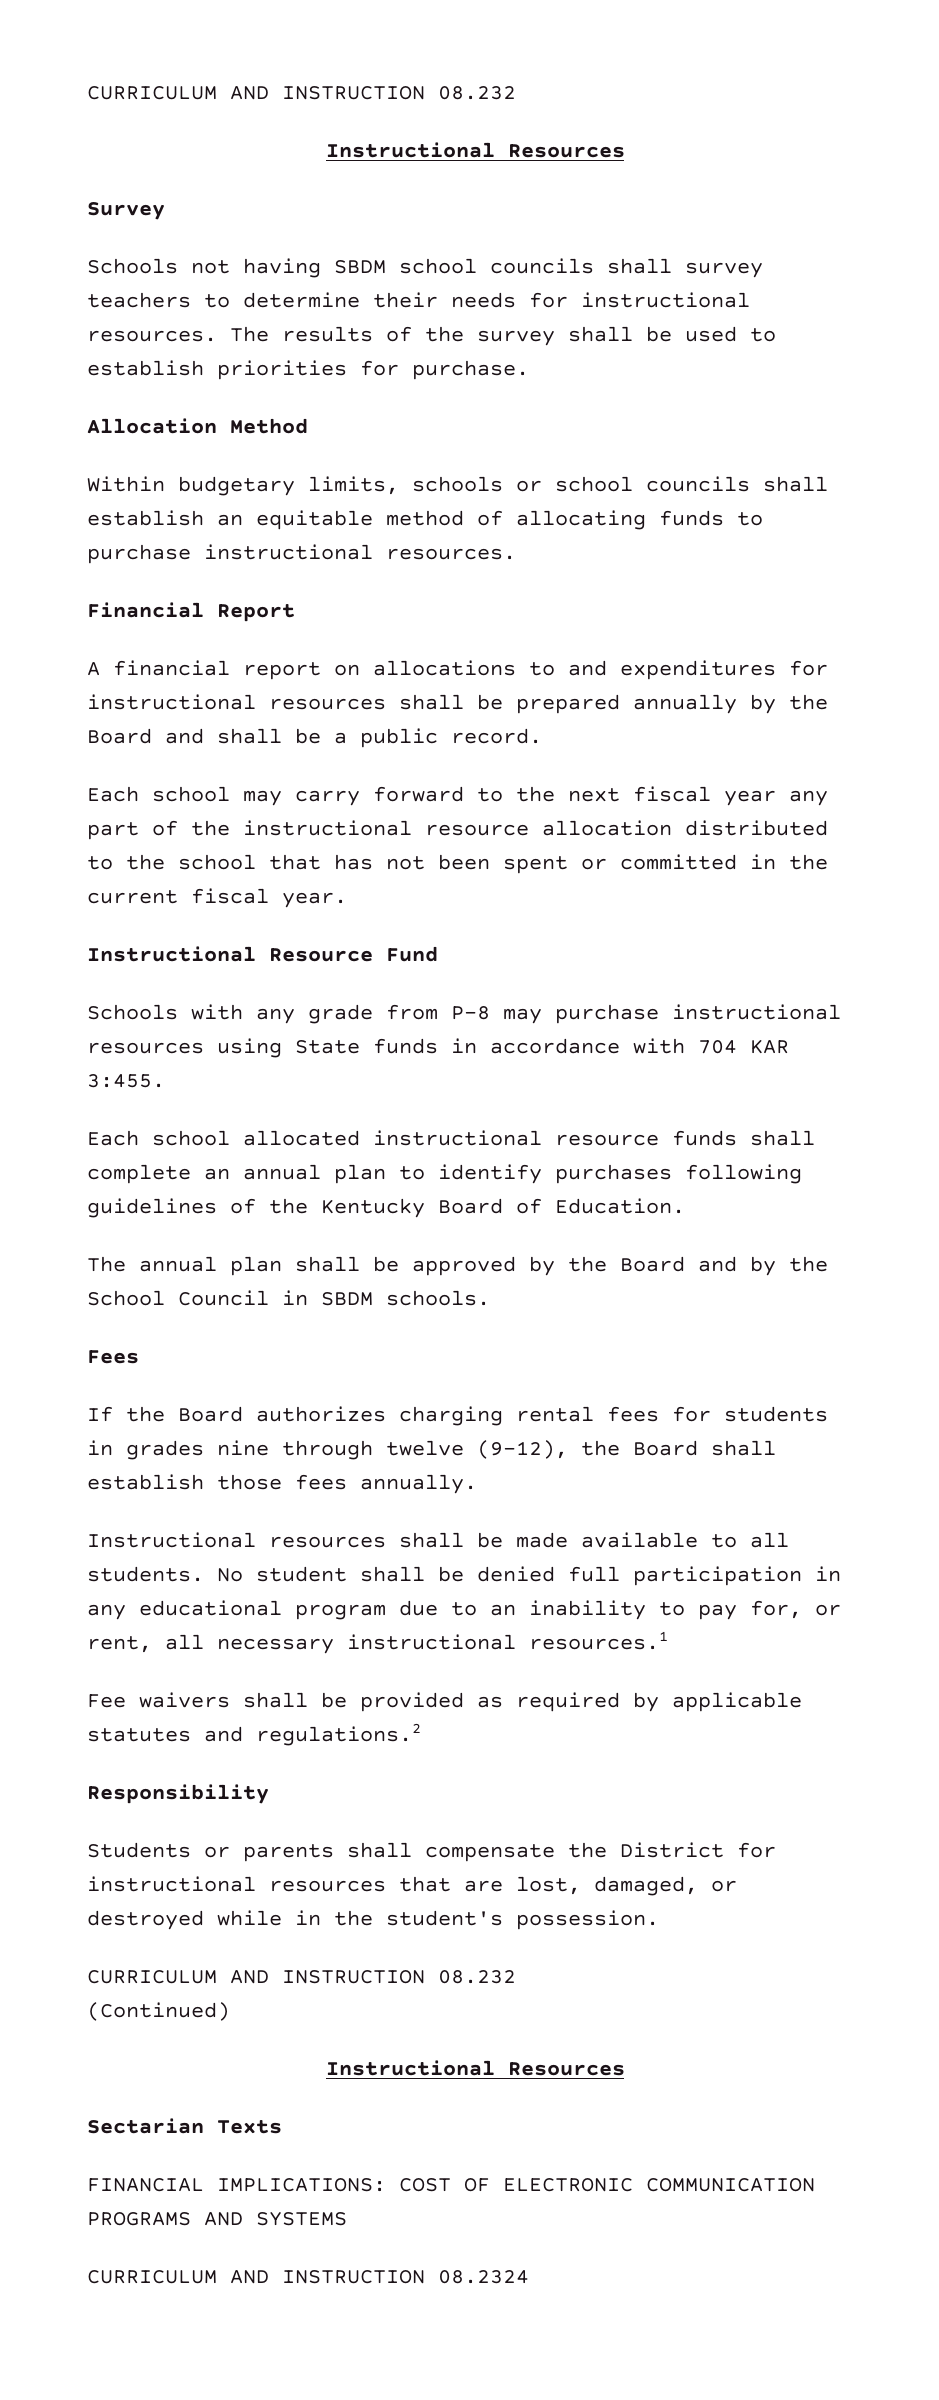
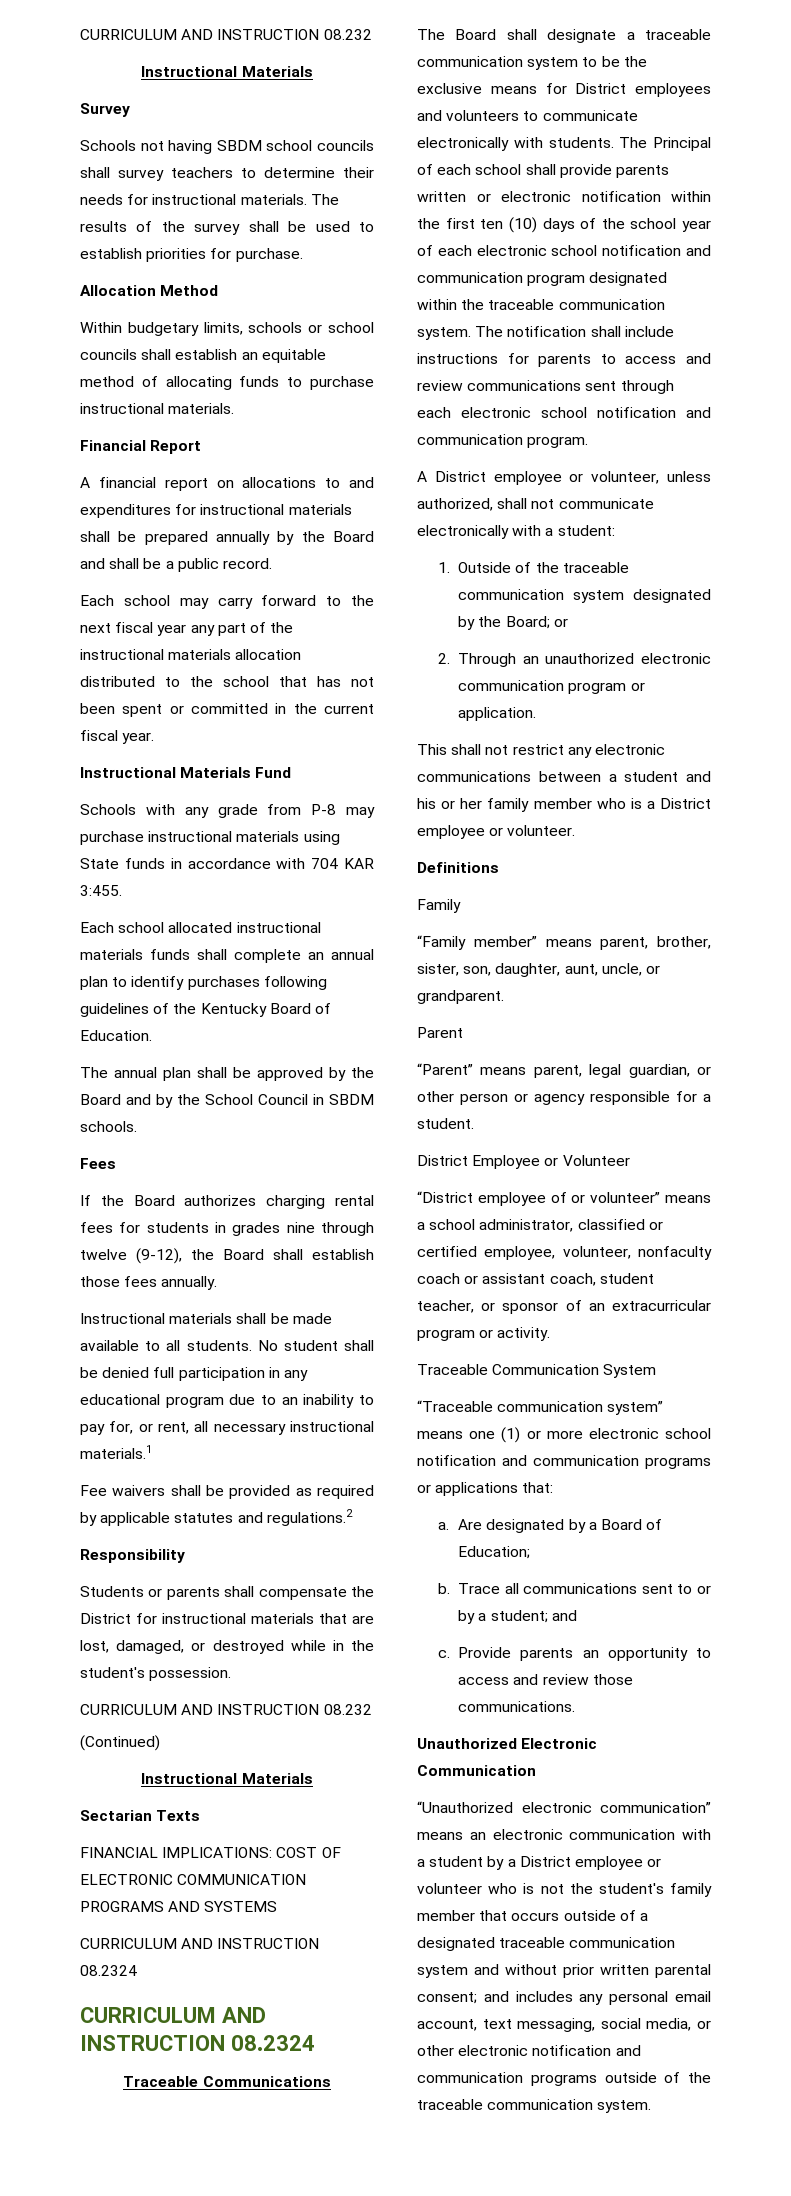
[507,144,625,158] Resources -> [241,66,313,77] Materials
[87,330,217,342] resources. -> [240,194,307,205] materials.
[386,548,516,560] resources. -> [168,403,235,414] materials.
[269,698,386,710] resources -> [288,504,352,515] materials
[425,824,529,836] resource -> [168,649,232,660] materials
[269,948,373,962] Resource -> [180,767,252,778] Materials
[87,1042,204,1054] resources -> [236,831,300,842] materials
[555,1134,659,1146] resource -> [80,949,143,960] materials
[269,1536,386,1548] resources -> [169,1313,233,1324] materials
[529,1631,668,1650] resources.1 -> [80,1445,152,1459] materials.1
[269,1880,386,1892] resources -> [251,1613,314,1624] materials
[507,2062,625,2076] Resources -> [241,1773,313,1784] Materials
(529, 2277) none -> [80,2007,266,2023] [80,2035,315,2051] [123,2076,331,2087] [417,29,711,43] [417,56,647,70] [417,83,711,97] [417,110,638,121] [417,137,711,151] [417,164,669,178] [417,191,711,202] [417,217,711,233] [417,245,711,256] [417,272,668,286] [417,299,665,310] [417,326,674,340] [417,353,711,367] [417,380,674,394] [417,407,711,418] [417,434,589,448] [417,471,711,485] [417,498,654,511] [417,525,615,539] [437,562,629,573] [458,589,711,603] [458,616,568,630] [437,653,711,667] [458,680,645,694] [458,707,537,721] [417,744,665,758] [417,771,711,782] [417,798,711,812] [417,825,576,839] [417,862,499,873] [417,899,461,913] [417,935,711,950] [417,963,660,977] [417,990,504,1004] [417,1027,463,1038] [417,1063,711,1078] [417,1091,711,1105] [417,1118,474,1129] [417,1155,630,1169] [417,1191,711,1206] [417,1219,663,1232] [417,1246,712,1260] [417,1273,654,1286] [417,1300,711,1314] [417,1327,551,1341] [417,1364,657,1378] [417,1400,664,1415] [417,1427,711,1443] [417,1455,711,1469] [417,1482,554,1496] [437,1519,663,1533] [458,1546,531,1559] [437,1583,711,1594] [458,1610,577,1624] [437,1647,711,1661] [458,1674,633,1685] [458,1701,576,1712] [417,1738,598,1749] [417,1765,536,1776] [417,1801,711,1813] [417,1829,711,1840] [417,1856,662,1870] [417,1883,712,1897] [417,1910,648,1921] [417,1937,676,1951] [417,1964,711,1978] [417,1991,711,2005] [417,2018,711,2032] [417,2045,641,2056] [417,2072,711,2086] [417,2099,652,2113] // CURRICULUM AND INSTRUCTION 08.2324 // Traceable Communications // The Board shall designate a traceable communication system to be the exclusive means for District employees and volunteers to communicate electronically with students. The Principal of each school shall provide parents written or electronic notification within the first ten (10) days of the school year of each electronic school notification and communication program designated within the traceable communication system. The notification shall include instructions for parents to access and review communications sent through each electronic school notification and communication program. // A District employee or volunteer, unless authorized, shall not communicate electronically with a student: // 1. Outside of the traceable communication system designated by the Board; or // 2. Through an unauthorized electronic communication program or application. // This shall not restrict any electronic communications between a student and his or her family member who is a District employee or volunteer. // Definitions // Family // “Family member” means parent, brother, sister, son, daughter, aunt, uncle, or grandparent. // Parent // “Parent” means parent, legal guardian, or other person or agency responsible for a student. // District Employee or Volunteer // “District employee of or volunteer” means a school administrator, classified or certified employee, volunteer, nonfaculty coach or assistant coach, student teacher, or sponsor of an extracurricular program or activity. // Traceable Communication System // “Traceable communication system” means one (1) or more electronic school notification and communication programs or applications that: // a. Are designated by a Board of Education; // b. Trace all communications sent to or by a student; and // c. Provide parents an opportunity to access and review those communications. // Unauthorized Electronic Communication // “Unauthorized electronic communication” means an electronic communication with a student by a District employee or volunteer who is not the student's family member that occurs outside of a designated traceable communication system and without prior written parental consent; and includes any personal email account, text messaging, social media, or other electronic notification and communication programs outside of the traceable communication system.

